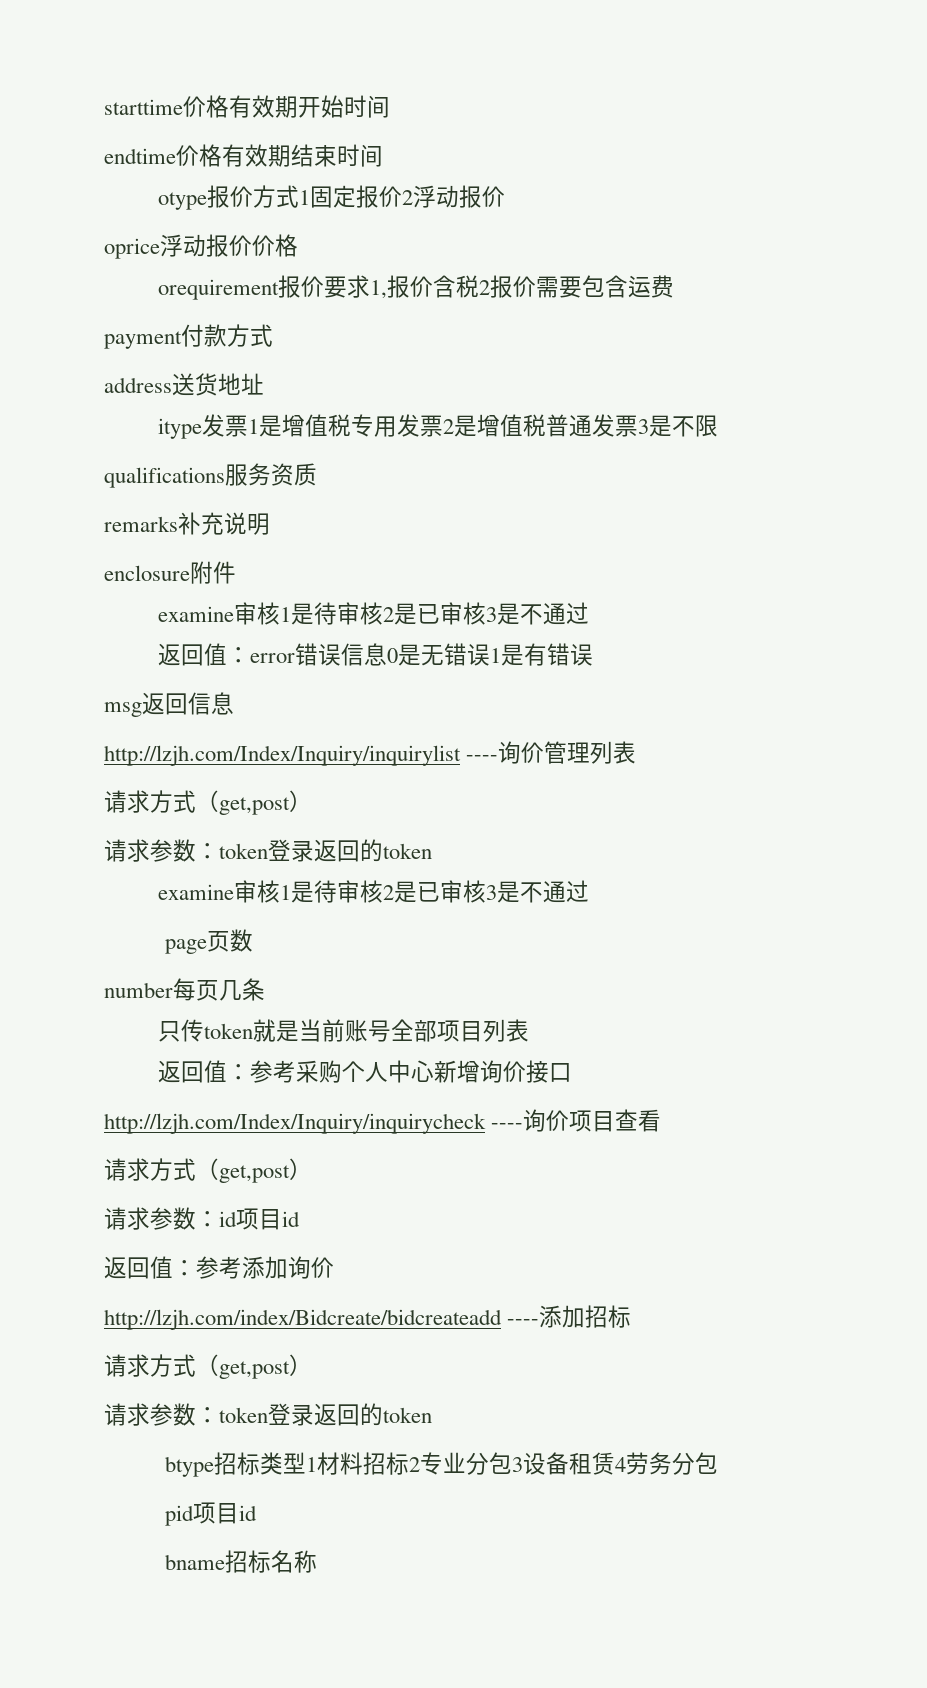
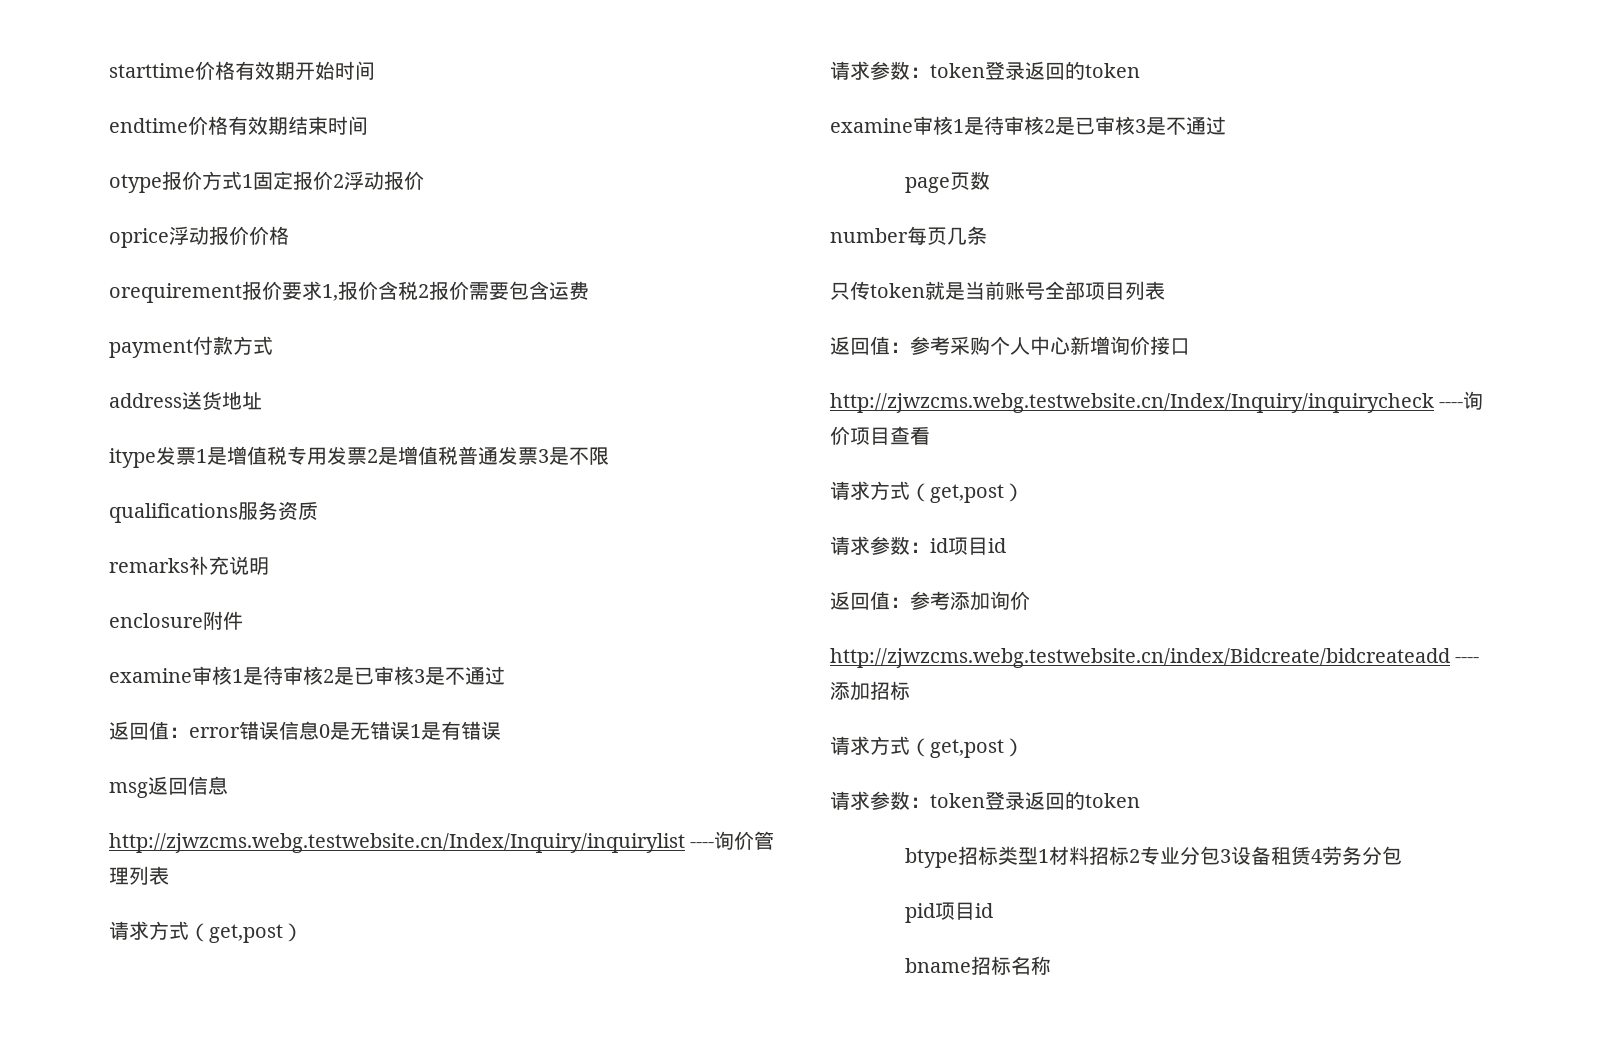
[104,745,461,766] http://lzjh.com/Index/Inquiry/inquirylist -> [109,833,685,853] http://zjwzcms.webg.testwebsite.cn/Index/Inquiry/inquirylist
[104,1113,486,1134] http://lzjh.com/Index/Inquiry/inquirycheck -> [830,393,1434,413] http://zjwzcms.webg.testwebsite.cn/Index/Inquiry/inquirycheck
[104,1309,502,1330] http://lzjh.com/index/Bidcreate/bidcreateadd -> [830,648,1450,668] http://zjwzcms.webg.testwebsite.cn/index/Bidcreate/bidcreateadd

